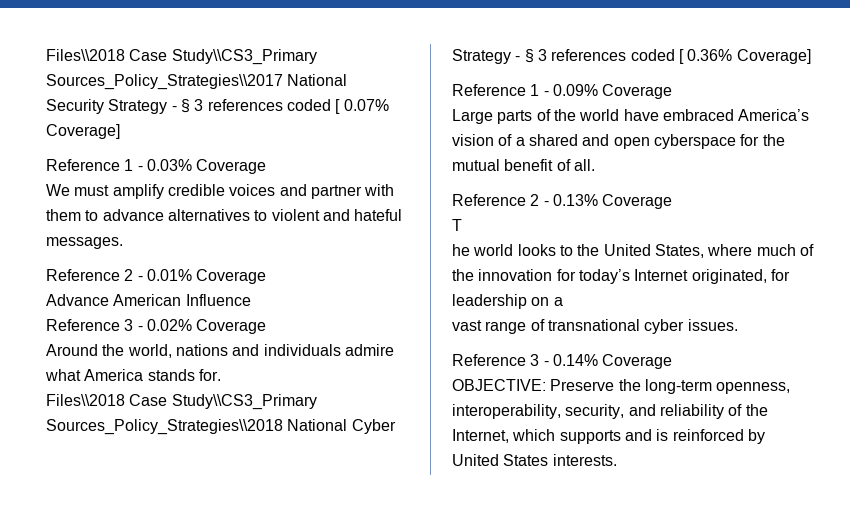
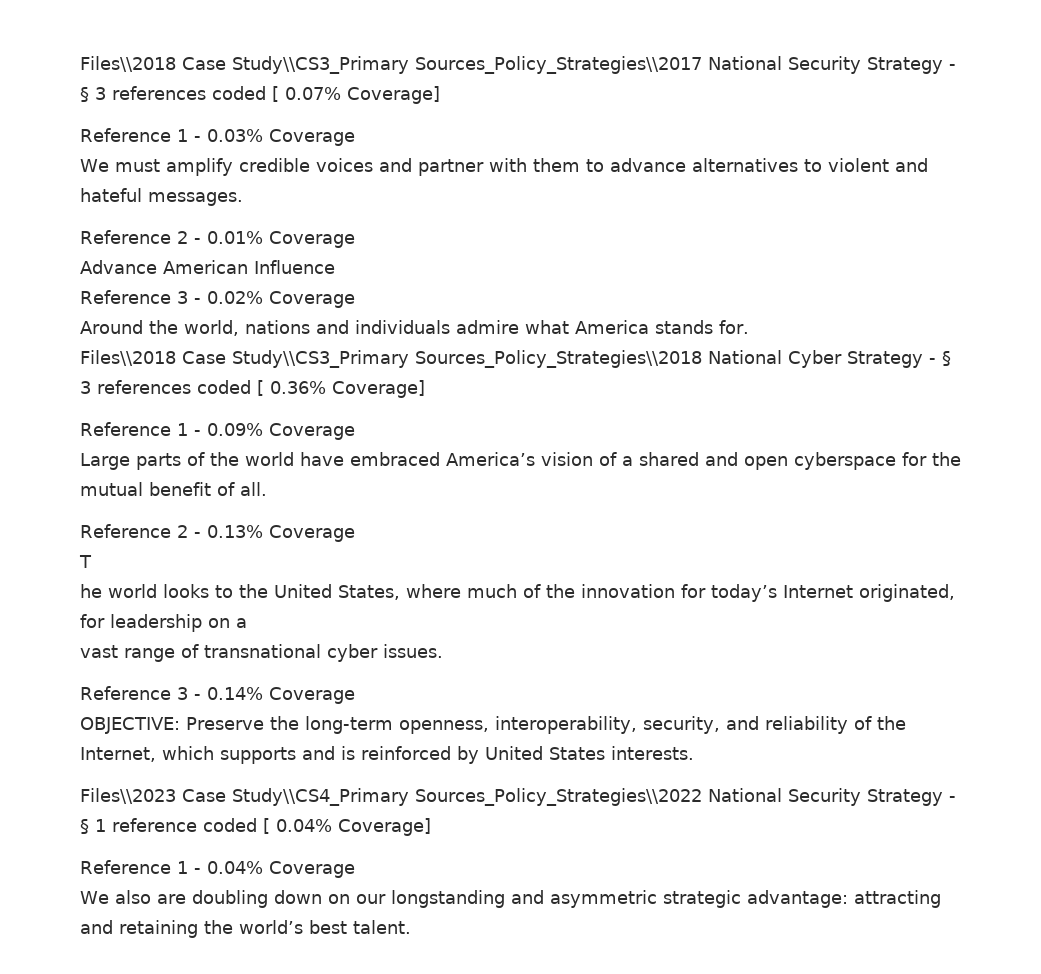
(617, 460) none -> [80,788,956,806] [80,818,431,836] [80,860,355,878] [80,890,941,908] [80,920,411,938] // Files\\2023 Case Study\\CS4_Primary Sources_Policy_Strategies\\2022 National Security Strategy - § 1 reference coded [ 0.04% Coverage] // Reference 1 - 0.04% Coverage // We also are doubling down on our longstanding and asymmetric strategic advantage: attracting and retaining the world’s best talent.

